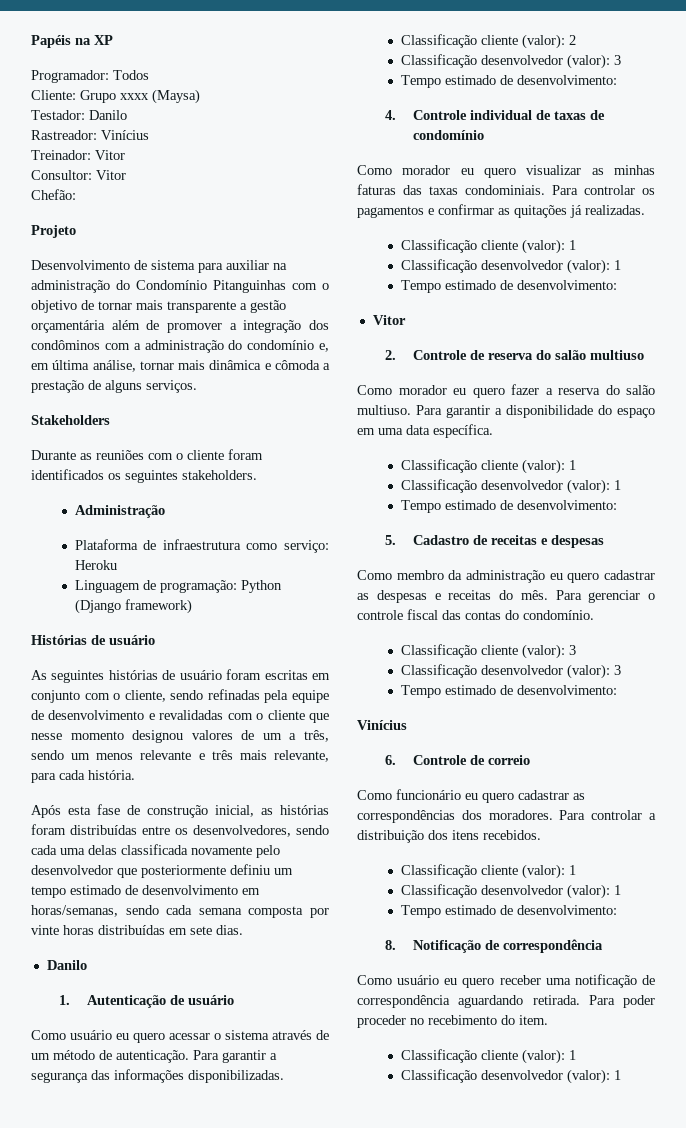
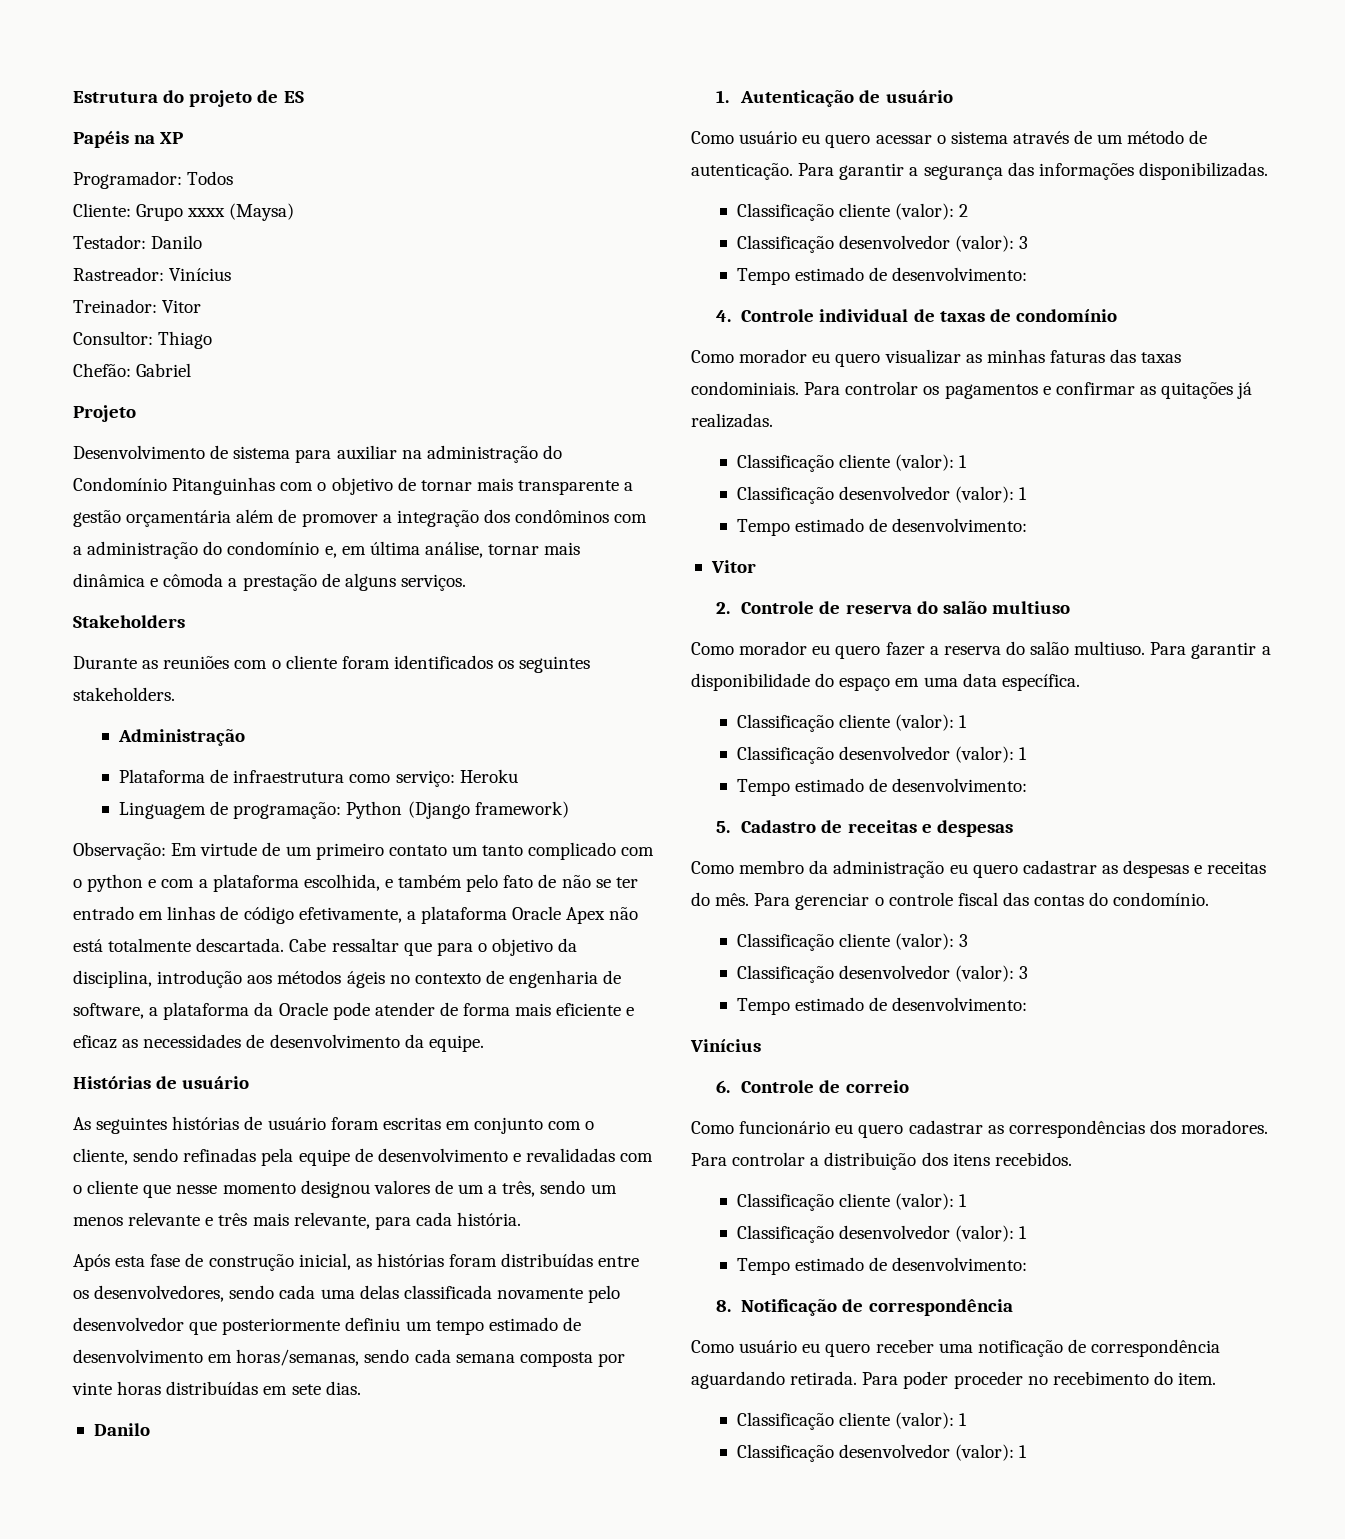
(31, 41) none -> [73,90,304,107] Estrutura do projeto de ES //
[96,170,126,180] Vitor -> [158,331,213,349] Thiago
(76, 194) none -> [136,363,192,377] Gabriel
(192, 606) none -> [73,842,655,860] [73,874,638,892] [73,906,639,924] [73,938,578,956] [73,970,622,988] [73,1002,635,1020] [73,1034,484,1052] // Observação: Em virtude de um primeiro contato um tanto complicado com o python e com a plataforma escolhida, e também pelo fato de não se ter entrado em linhas de código efetivamente, a plataforma Oracle Apex não está totalmente descartada. Cabe ressaltar que para o objetivo da disciplina, introdução aos métodos ágeis no contexto de engenharia de software, a plataforma da Oracle pode atender de forma mais eficiente e eficaz as necessidades de desenvolvimento da equipe.

